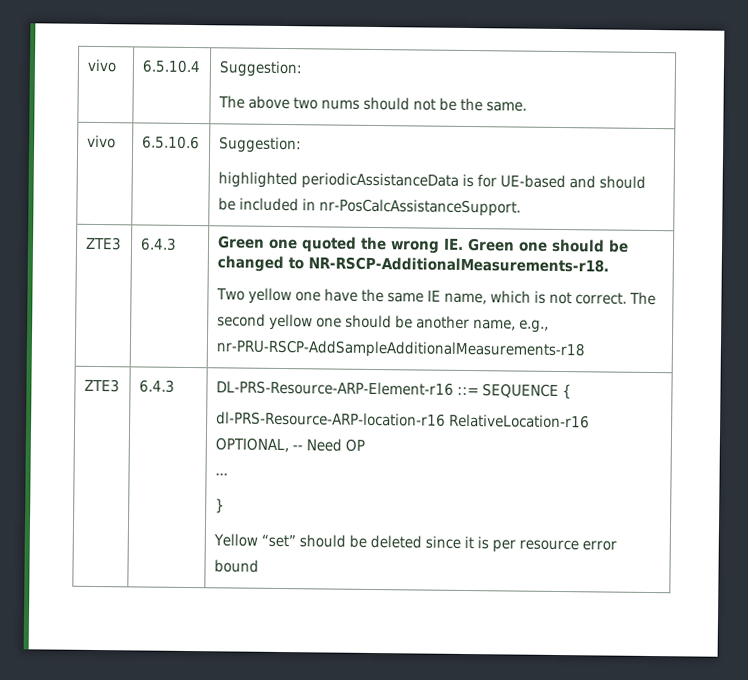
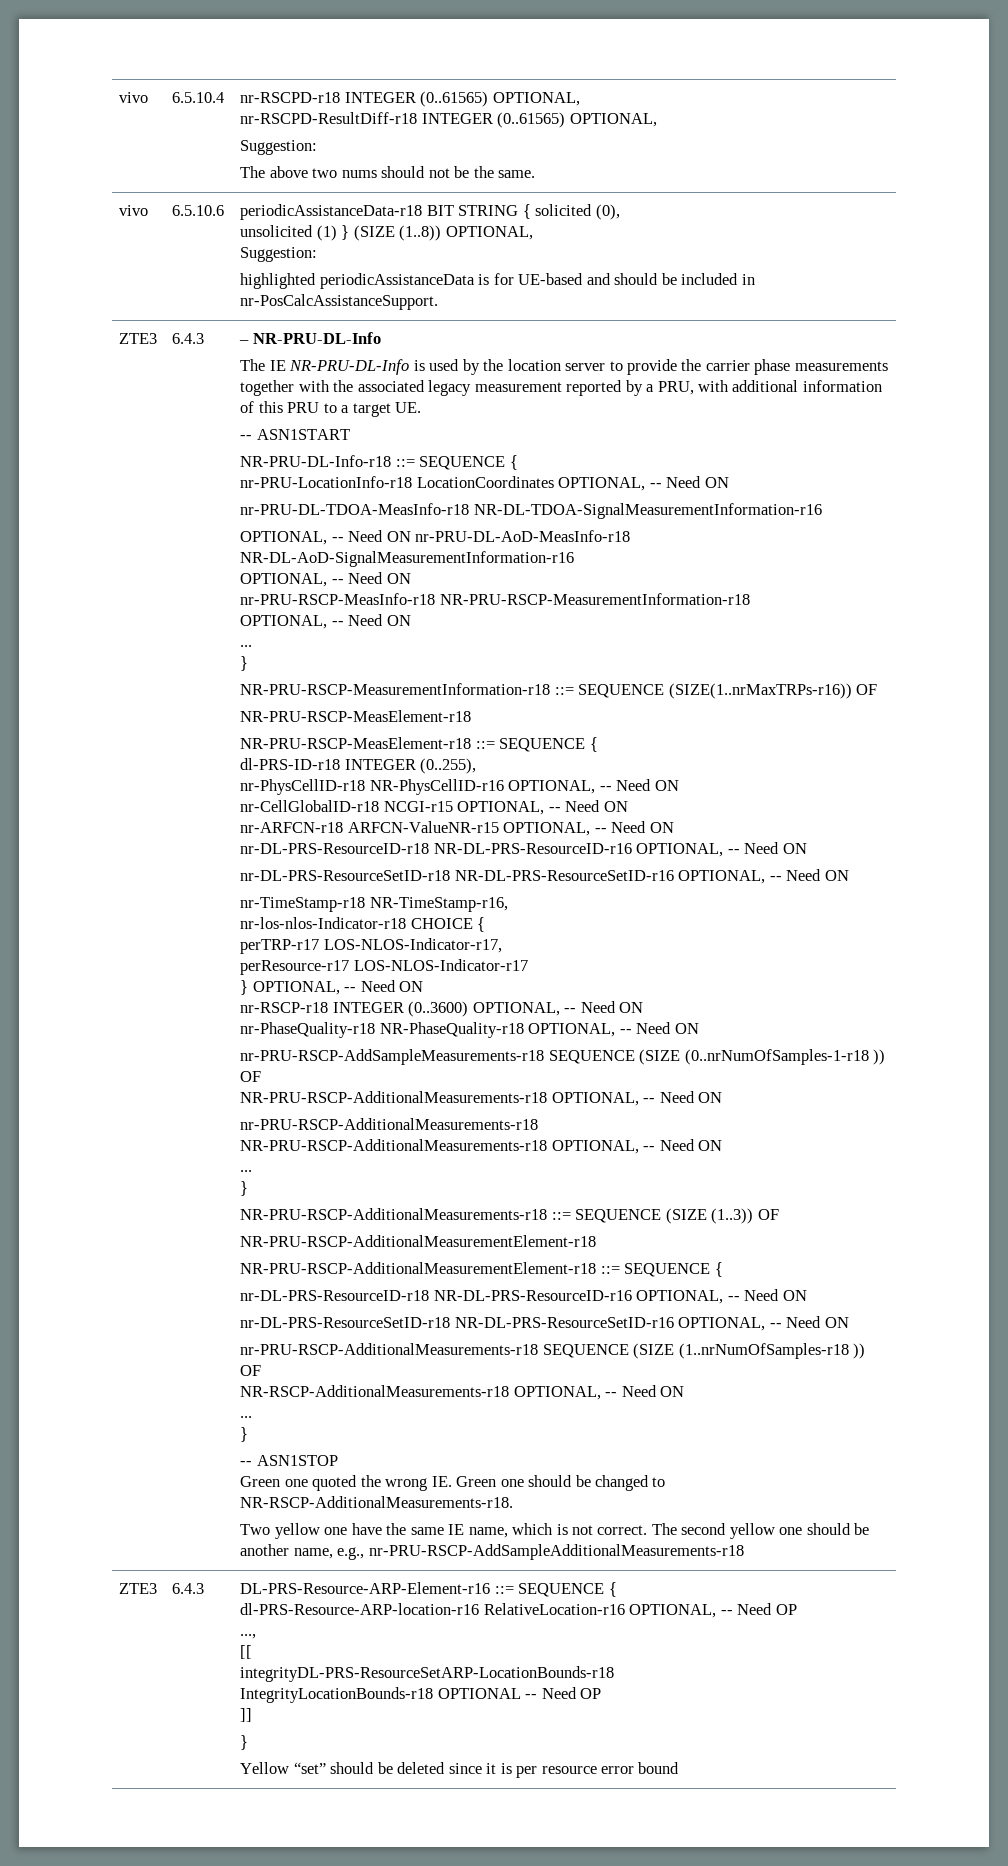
(201, 66) none -> [240,91,580,107] [240,112,657,128] nr-RSCPD-r18 INTEGER (0..61565) OPTIONAL, // nr-RSCPD-ResultDiff-r18 INTEGER (0..61565) OPTIONAL, //
(200, 142) none -> [240,204,620,220] [240,225,533,241] periodicAssistanceData-r18 BIT STRING { solicited (0), // unsolicited (1) } (SIZE (1..8)) OPTIONAL, //
(177, 244) none -> [239,332,381,344] [240,359,888,375] [240,380,882,396] [240,401,422,417] [240,429,350,440] [240,455,518,470] [240,476,729,491] [240,503,822,519] [240,530,631,545] [240,551,575,567] [240,572,411,587] [240,593,750,605] [240,614,411,629] [240,645,253,647] [240,656,249,671] [240,683,878,699] [240,710,472,722] [240,737,598,752] [240,758,477,774] [240,779,679,795] [240,800,628,815] [240,821,674,836] [240,842,807,857] [240,869,849,884] [240,897,508,912] [240,917,486,932] [240,938,502,954] [240,959,528,975] [240,980,424,995] [240,1001,644,1017] [240,1022,699,1038] [240,1049,886,1065] [240,1071,262,1082] [240,1091,723,1106] [240,1118,539,1130] [240,1139,723,1154] [240,1170,253,1172] [240,1181,249,1196] [240,1208,779,1224] [240,1235,597,1247] [240,1262,723,1277] [240,1289,807,1304] [240,1316,849,1331] [240,1343,866,1359] [240,1365,262,1376] [240,1385,685,1400] [240,1416,253,1418] [240,1427,249,1442] [240,1455,338,1466] – NR-PRU-DL-Info // The IE NR-PRU-DL-Info is used by the location server to provide the carrier phase measurements together with the associated legacy measurement reported by a PRU, with additional information of this PRU to a target UE. // -- ASN1START // NR-PRU-DL-Info-r18 ::= SEQUENCE { // nr-PRU-LocationInfo-r18 LocationCoordinates OPTIONAL, -- Need ON // nr-PRU-DL-TDOA-MeasInfo-r18 NR-DL-TDOA-SignalMeasurementInformation-r16 // OPTIONAL, -- Need ON nr-PRU-DL-AoD-MeasInfo-r18 NR-DL-AoD-SignalMeasurementInformation-r16 // OPTIONAL, -- Need ON // nr-PRU-RSCP-MeasInfo-r18 NR-PRU-RSCP-MeasurementInformation-r18 // OPTIONAL, -- Need ON // ... // } // NR-PRU-RSCP-MeasurementInformation-r18 ::= SEQUENCE (SIZE(1..nrMaxTRPs-r16)) OF // NR-PRU-RSCP-MeasElement-r18 // NR-PRU-RSCP-MeasElement-r18 ::= SEQUENCE { // dl-PRS-ID-r18 INTEGER (0..255), // nr-PhysCellID-r18 NR-PhysCellID-r16 OPTIONAL, -- Need ON // nr-CellGlobalID-r18 NCGI-r15 OPTIONAL, -- Need ON // nr-ARFCN-r18 ARFCN-ValueNR-r15 OPTIONAL, -- Need ON // nr-DL-PRS-ResourceID-r18 NR-DL-PRS-ResourceID-r16 OPTIONAL, -- Need ON // nr-DL-PRS-ResourceSetID-r18 NR-DL-PRS-ResourceSetID-r16 OPTIONAL, -- Need ON // nr-TimeStamp-r18 NR-TimeStamp-r16, // nr-los-nlos-Indicator-r18 CHOICE { // perTRP-r17 LOS-NLOS-Indicator-r17, // perResource-r17 LOS-NLOS-Indicator-r17 // } OPTIONAL, -- Need ON // nr-RSCP-r18 INTEGER (0..3600) OPTIONAL, -- Need ON // nr-PhaseQuality-r18 NR-PhaseQuality-r18 OPTIONAL, -- Need ON // nr-PRU-RSCP-AddSampleMeasurements-r18 SEQUENCE (SIZE (0..nrNumOfSamples-1-r18 )) OF // NR-PRU-RSCP-AdditionalMeasurements-r18 OPTIONAL, -- Need ON // nr-PRU-RSCP-AdditionalMeasurements-r18 // NR-PRU-RSCP-AdditionalMeasurements-r18 OPTIONAL, -- Need ON // ... // } // NR-PRU-RSCP-AdditionalMeasurements-r18 ::= SEQUENCE (SIZE (1..3)) OF // NR-PRU-RSCP-AdditionalMeasurementElement-r18 // NR-PRU-RSCP-AdditionalMeasurementElement-r18 ::= SEQUENCE { // nr-DL-PRS-ResourceID-r18 NR-DL-PRS-ResourceID-r16 OPTIONAL, -- Need ON // nr-DL-PRS-ResourceSetID-r18 NR-DL-PRS-ResourceSetID-r16 OPTIONAL, -- Need ON // nr-PRU-RSCP-AdditionalMeasurements-r18 SEQUENCE (SIZE (1..nrNumOfSamples-r18 )) OF // NR-RSCP-AdditionalMeasurements-r18 OPTIONAL, -- Need ON // ... // } // -- ASN1STOP //
[214,473,228,476] ... -> [240,1634,257,1639] [240,1645,253,1659] [240,1666,615,1682] [240,1687,602,1703] [240,1708,253,1722] ..., // [[ // integrityDL-PRS-ResourceSetARP-LocationBounds-r18 // IntegrityLocationBounds-r18 OPTIONAL -- Need OP // ]]

